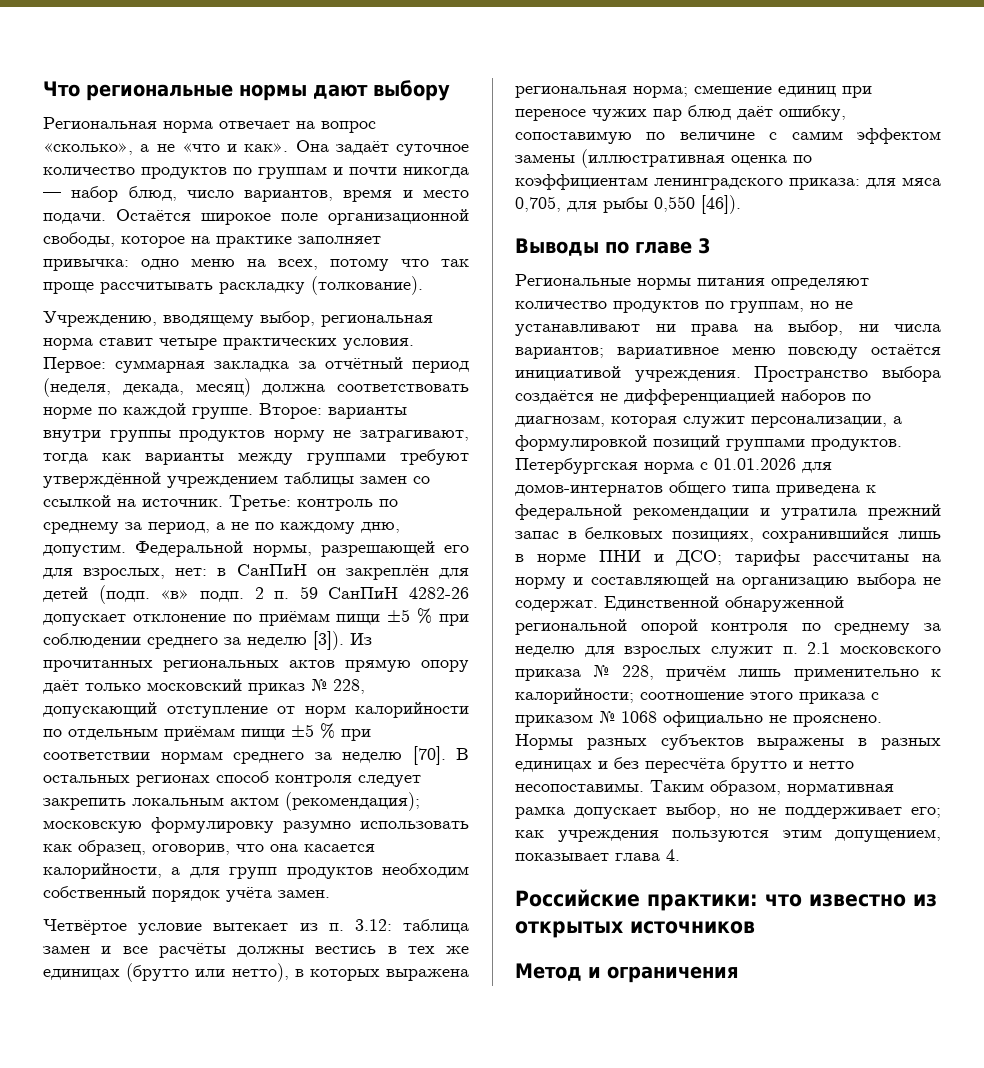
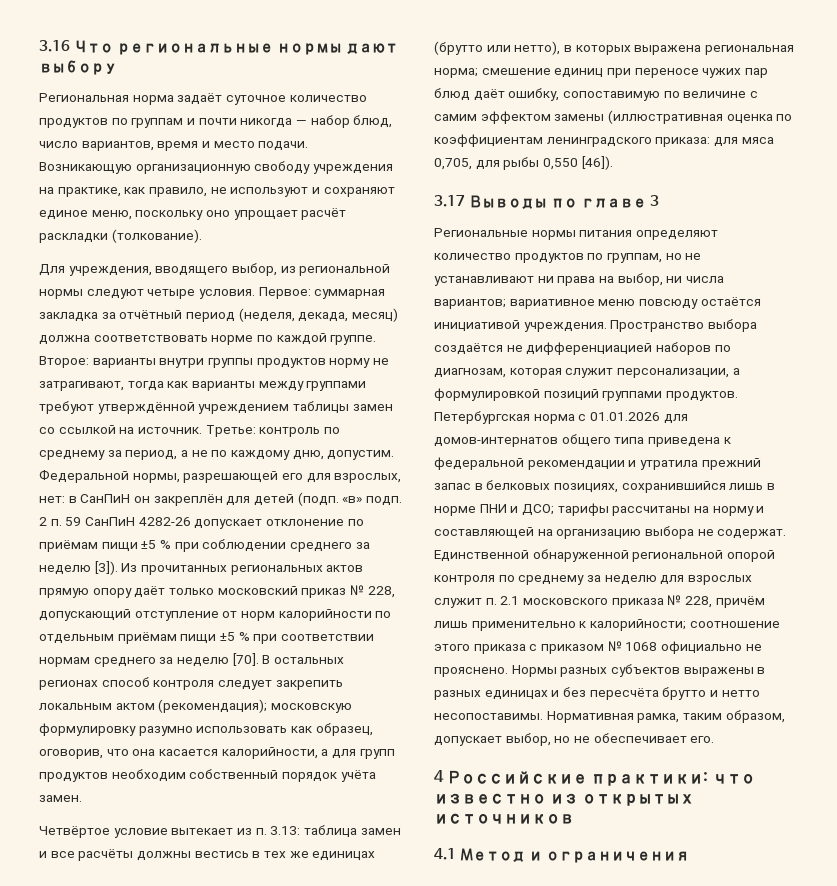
(43, 89) none -> [39,40,70,52] 3.16
[219,121,376,133] [43,140,329,155] отвечает на вопрос «сколько», а не «что и как». Она -> (174, 100) none
[116,209,469,225] [43,232,381,248] [43,258,469,271] [43,276,423,295] [43,311,433,327] [43,337,337,350] Остаётся широкое поле организационной свободы, которое на практике заполняет привычка: одно меню на всех, потому что так проще рассчитывать раскладку (толкование). // Учреждению, вводящему выбор, региональная норма ставит четыре практических -> [39,161,393,174] [39,187,395,197] [39,208,347,220] [39,229,202,243] [39,263,391,276] [39,289,196,299] Возникающую организационную свободу учреждения на практике, как правило, не используют и сохраняют единое меню, поскольку оно упрощает расчёт раскладки (толкование). // Для учреждения, вводящего выбор, из региональной нормы следуют четыре
[354,919,392,931] 3.12: -> [270,826,301,835] 3.13:
(741, 204) none -> [434,195,465,207] 3.17
[650,780,894,796] [515,803,941,819] [515,829,941,842] [515,849,680,861] Таким образом, нормативная рамка допускает выбор, но не поддерживает его; как учреждения пользуются этим допущением, показывает глава 4. // -> [546,710,785,723] [434,733,715,746] [434,770,444,782] Нормативная рамка, таким образом, допускает выбор, но не обеспечивает его. // 4
(755, 927) none -> [434,848,456,860] 4.1

